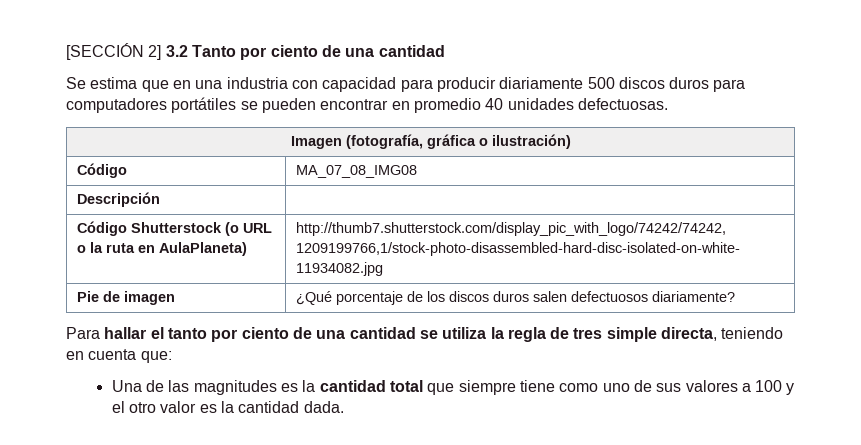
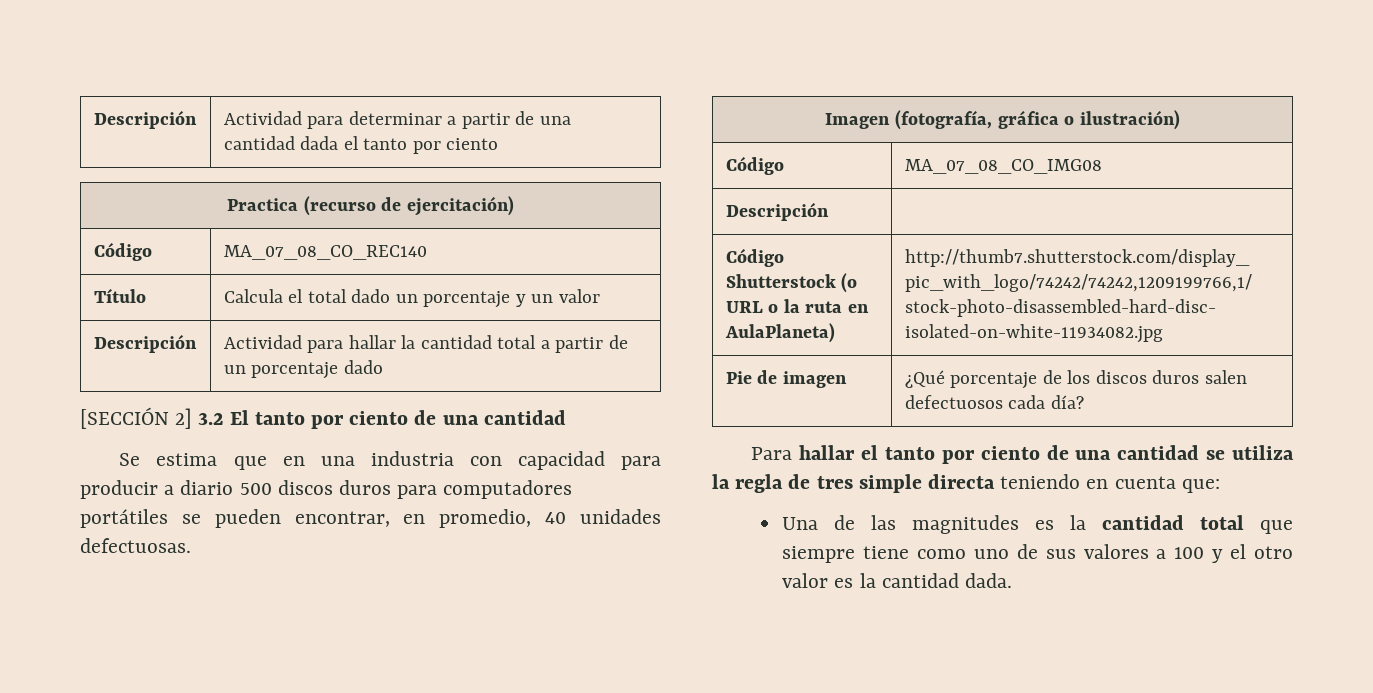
(66, 51) none -> [93,110,197,129] [223,111,571,129] [223,136,499,154] [227,196,514,216] [93,242,152,261] [223,245,427,260] [93,288,146,303] [223,289,600,308] [93,334,197,353] [223,335,628,353] [223,360,383,379] Descripción | Actividad para determinar a partir de una cantidad dada el tanto por ciento // Practica (recurso de ejercitación) // Código | MA_07_08_CO_REC140 // Título | Calcula el total dado un porcentaje y un valor // Descripción | Actividad para hallar la cantidad total a partir de un porcentaje dado //
[191,45,236,57] Tanto -> [229,410,305,425] El tanto
[499,77,584,89] diariamente -> [164,480,234,495] a diario
[320,98,481,113] encontrar en promedio -> [294,509,532,528] encontrar, en promedio,
[295,165,417,178] MA_07_08_IMG08 -> [904,159,1102,174] MA_07_08_CO_IMG08
[651,291,735,302] diariamente? -> [1008,395,1084,409] cada día?
[661,327,718,341] directa, -> [928,474,996,489] directa

